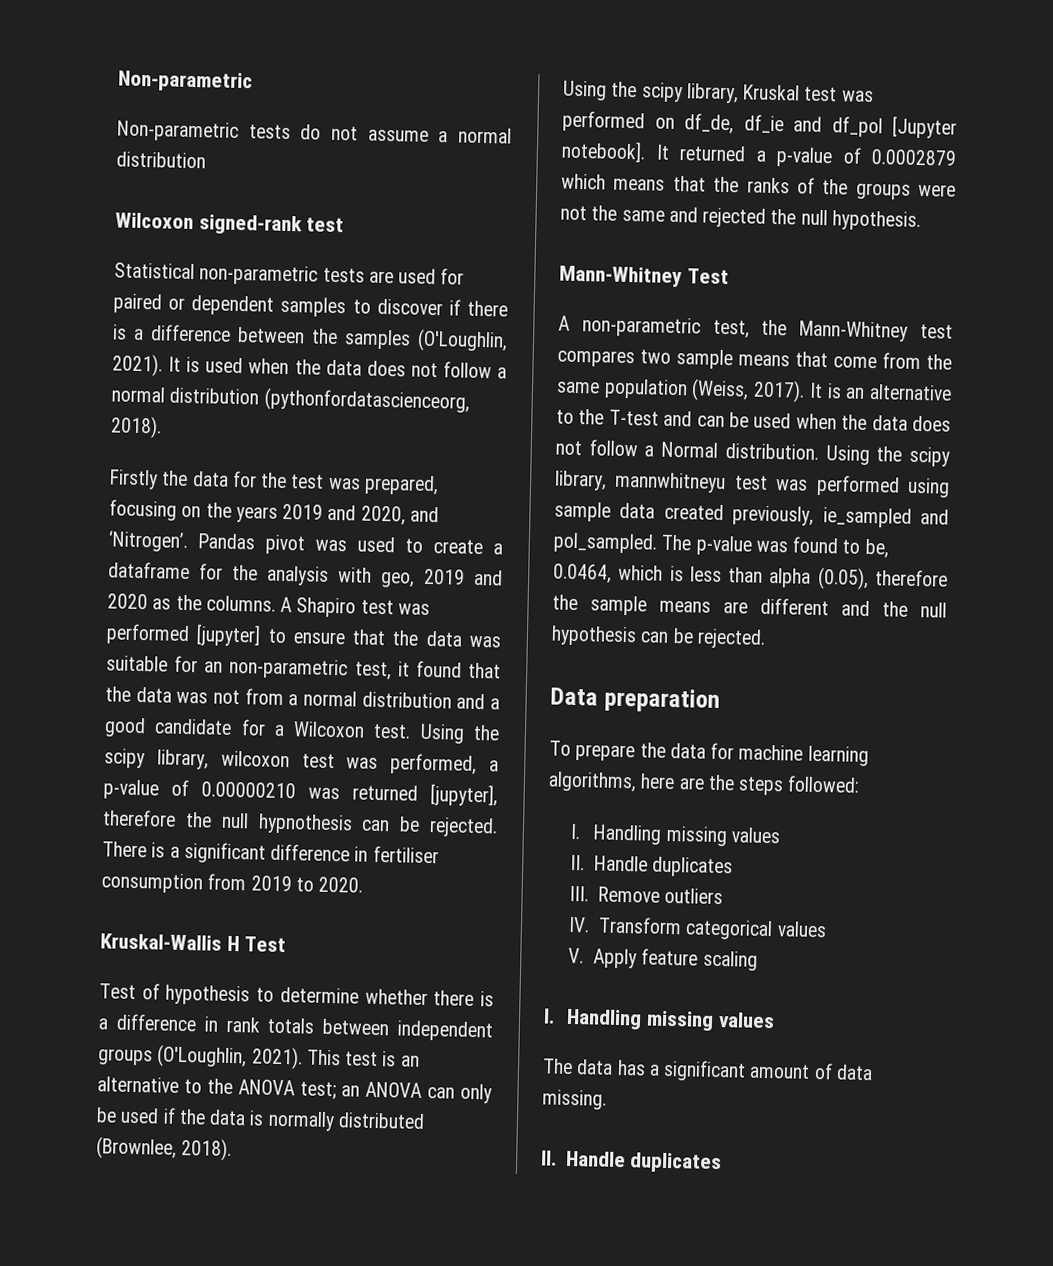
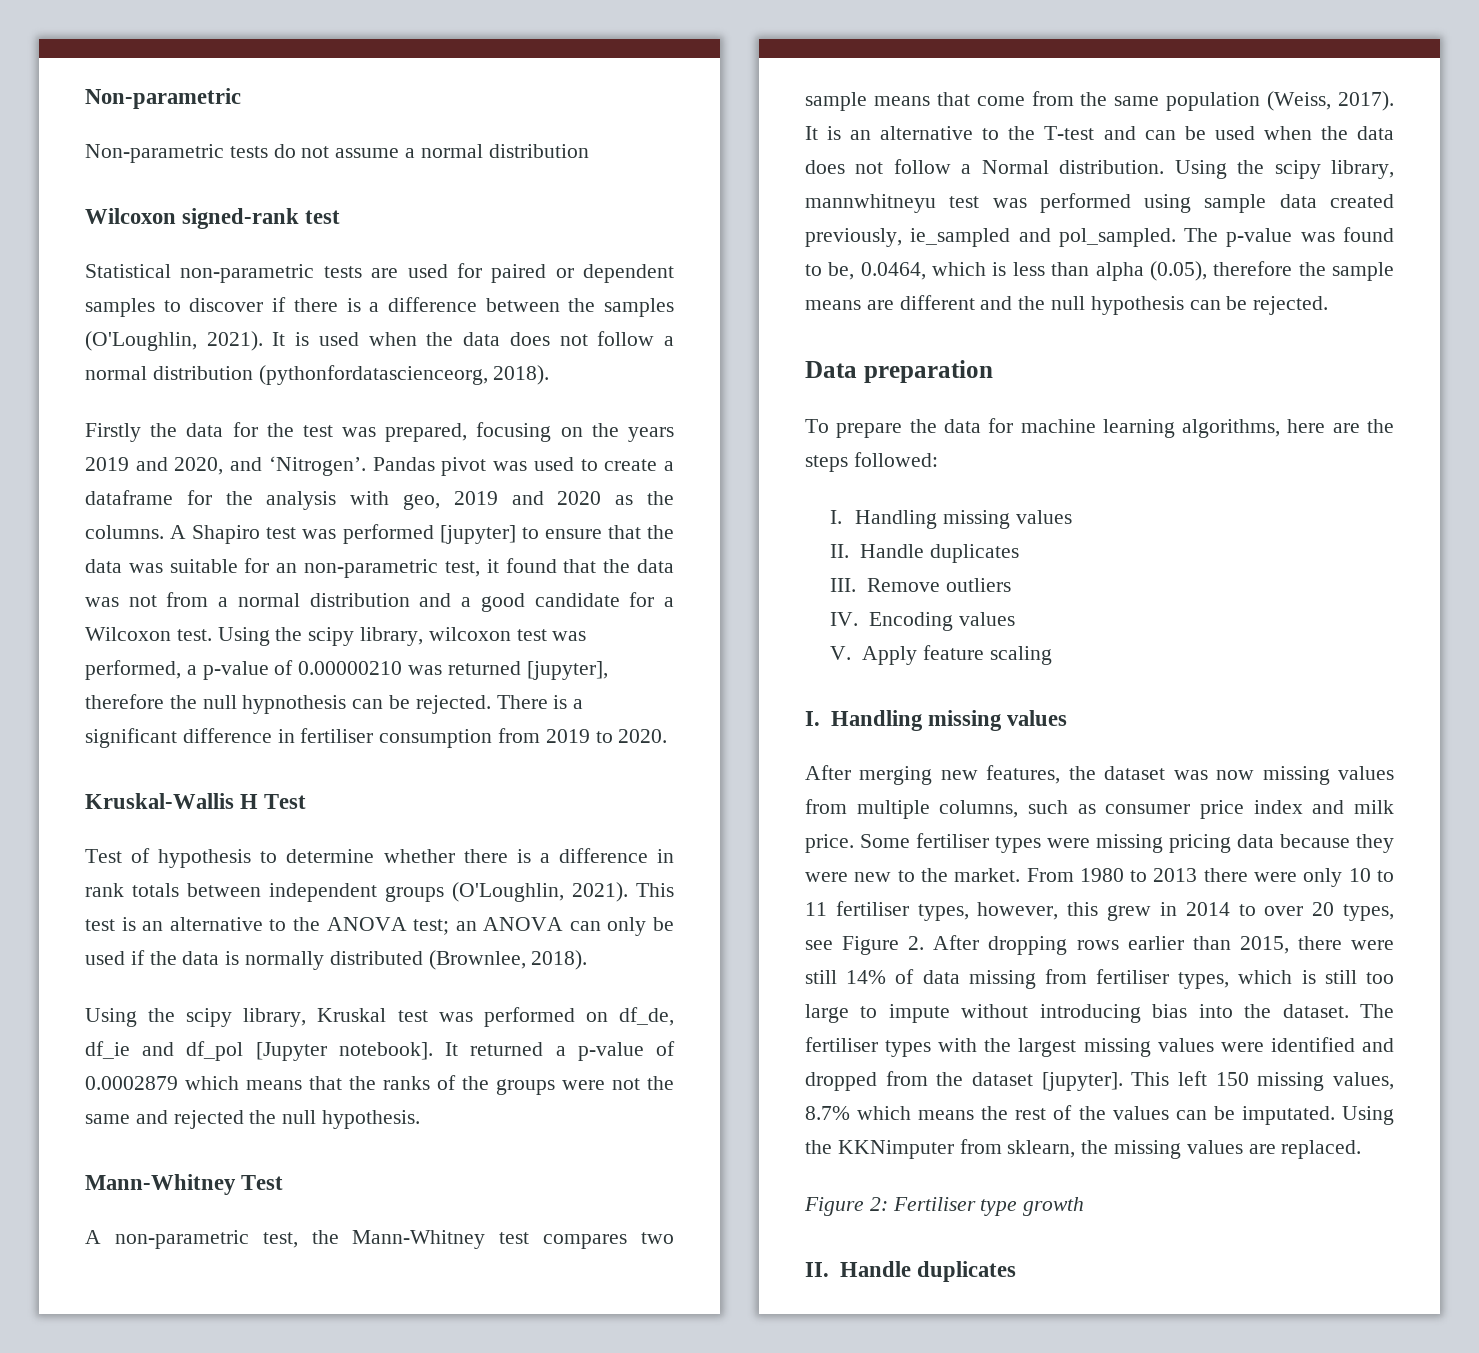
[597,916,774,941] Transform categorical -> [868,612,953,631] Encoding
[542,1058,873,1082] [542,1089,607,1110] The data has a significant amount of data missing. -> [805,765,1394,785] [805,799,1394,819] [805,833,1394,853] [805,868,1394,887] [805,901,1394,921] [805,935,1394,955] [805,969,1394,989] [805,1004,1394,1023] [805,1037,1394,1057] [805,1071,1394,1091] [805,1105,1394,1125] [805,1139,1362,1159] [804,1197,1085,1216] After merging new features, the dataset was now missing values from multiple columns, such as consumer price index and milk price. Some fertiliser types were missing pricing data because they were new to the market. From 1980 to 2013 there were only 10 to 11 fertiliser types, however, this grew in 2014 to over 20 types, see Figure 2. After dropping rows earlier than 2015, there were still 14% of data missing from fertiliser types, which is still too large to impute without introducing bias into the dataset. The fertiliser types with the largest missing values were identified and dropped from the dataset [jupyter]. This left 150 missing values, 8.7% which means the rest of the values can be imputated. Using the KKNimputer from sklearn, the missing values are replaced. // Figure 2: Fertiliser type growth

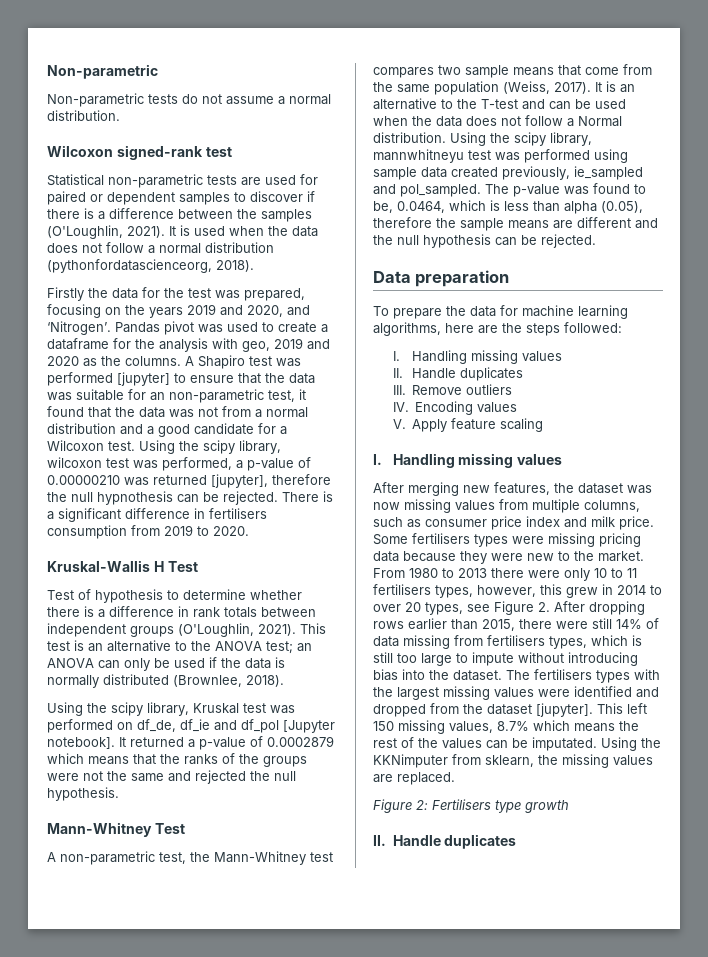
[488,144,589,158] distribution -> [47,110,120,121] distribution.
[300,728,374,743] fertiliser -> [209,508,267,519] fertilisers
[916,833,989,848] fertiliser -> [412,533,470,544] fertilisers
[835,901,909,916] fertiliser -> [373,584,431,595] fertilisers
[1096,969,1170,984] fertiliser -> [487,635,545,646] fertilisers
[805,1037,878,1052] fertiliser -> [534,669,592,680] fertilisers
[892,1197,976,1211] Fertiliser -> [432,799,491,810] Fertilisers

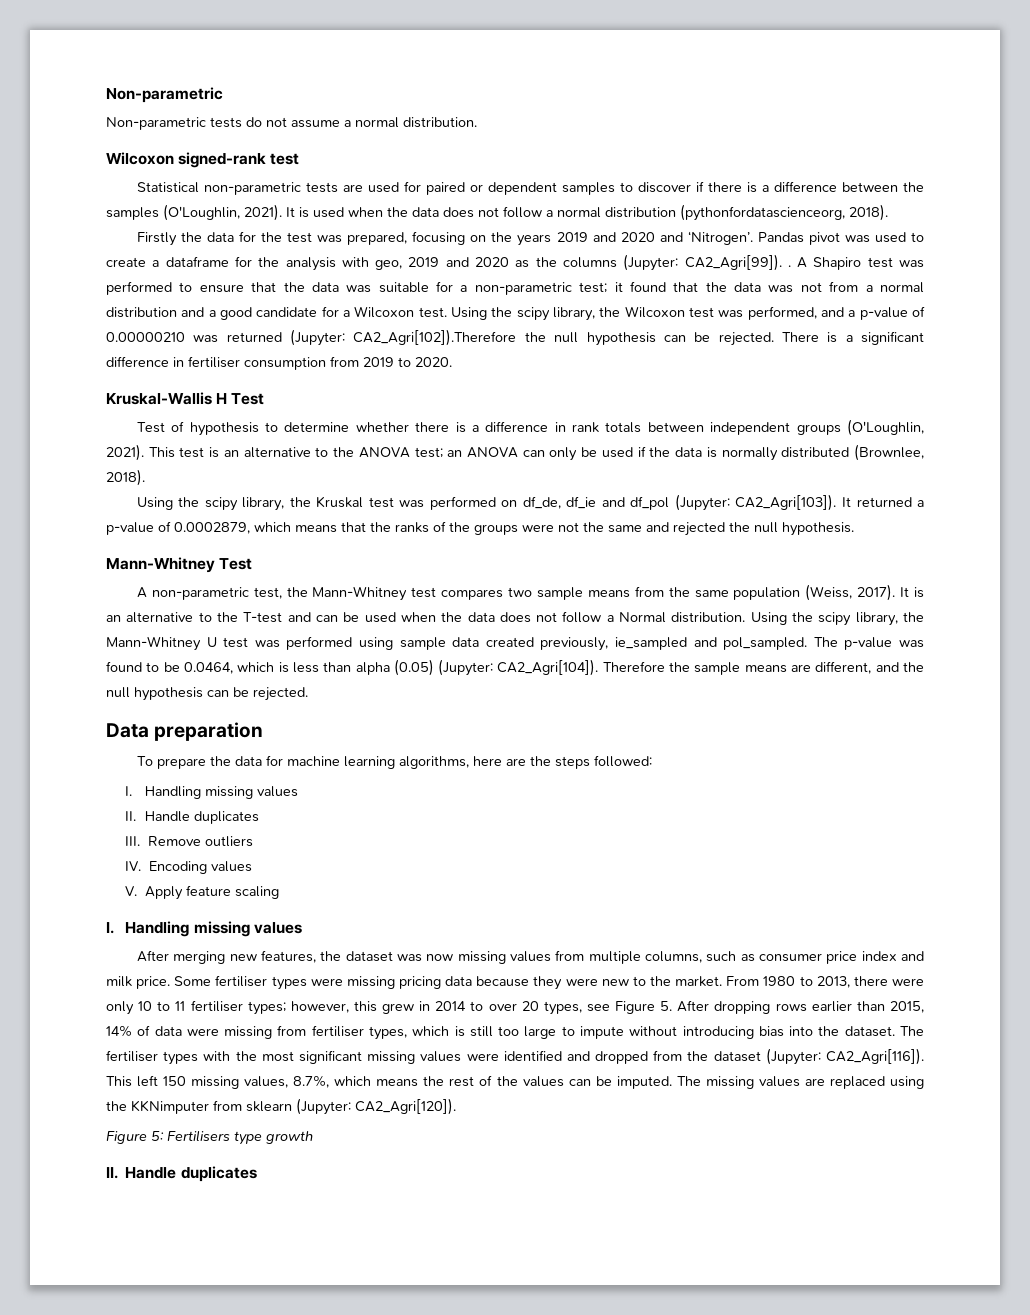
[247,305,283,317] 2020, -> [620,232,655,242] 2020
[125,356,181,366] columns. -> [562,254,791,271] columns (Jupyter: CA2_Agri[99]). .
[117,372,170,386] [jupyter] -> (172, 288) none
[150,389,295,403] an non-parametric test, -> [460,282,608,295] a non-parametric test;
[47,457,102,468] wilcoxon -> [599,306,685,318] the Wilcoxon
(232, 464) none -> [821,307,845,317] and
[211,474,331,488] [47,491,173,505] [jupyter], therefore the null hypnothesis -> [290,329,656,346] (Jupyter: CA2_Agri[102]).Therefore the null hypothesis
[209,508,267,519] fertilisers -> [188,356,240,368] fertiliser
(189, 709) none -> [289,497,311,507] the
[283,720,335,733] [47,737,115,749] [Jupyter notebook]. -> [674,494,837,511] (Jupyter: CA2_Agri[103]).
[267,736,334,747] 0.0002879 -> [174,522,250,534] 0.0002879,
[558,65,619,76] that come -> (630, 594) none
[373,149,464,163] mannwhitneyu -> [903,612,925,622] [106,636,217,651] the Mann-Whitney U
[373,201,393,213] be, -> [163,662,180,672] be
[601,201,643,213] [373,217,432,228] (0.05), therefore -> [393,659,665,676] (0.05) (Jupyter: CA2_Agri[104]). Therefore
[577,217,631,228] different -> [815,661,872,674] different,
[412,533,470,544] fertilisers -> [215,975,268,987] fertiliser
[458,568,487,578] 2013 -> [816,976,850,988] 2013,
[373,584,473,598] fertilisers types, -> [190,1000,286,1015] fertiliser types;
[538,602,550,612] 2. -> [660,1001,673,1011] 5.
[519,618,612,629] there were still -> (925, 1007) none
(399, 641) none -> [186,1028,219,1036] were
[487,635,545,646] fertilisers -> [311,1025,364,1037] fertiliser
[534,669,592,680] fertilisers -> [106,1050,158,1062] fertiliser
[397,687,439,700] largest -> [261,1050,362,1064] most significant
[536,703,593,717] [jupyter]. -> [765,1048,924,1065] (Jupyter: CA2_Agri[116]).
[497,721,529,731] 8.7% -> [293,1075,330,1088] 8.7%,
[532,737,661,751] [373,754,653,768] [373,772,455,785] [373,799,428,813] imputated. Using the KKNimputer from sklearn, the missing values are replaced. // Figure 2: -> [616,1076,924,1089] [106,1098,456,1115] [106,1131,164,1144] imputed. The missing values are replaced using the KKNimputer from sklearn (Jupyter: CA2_Agri[120]). // Figure 5:

